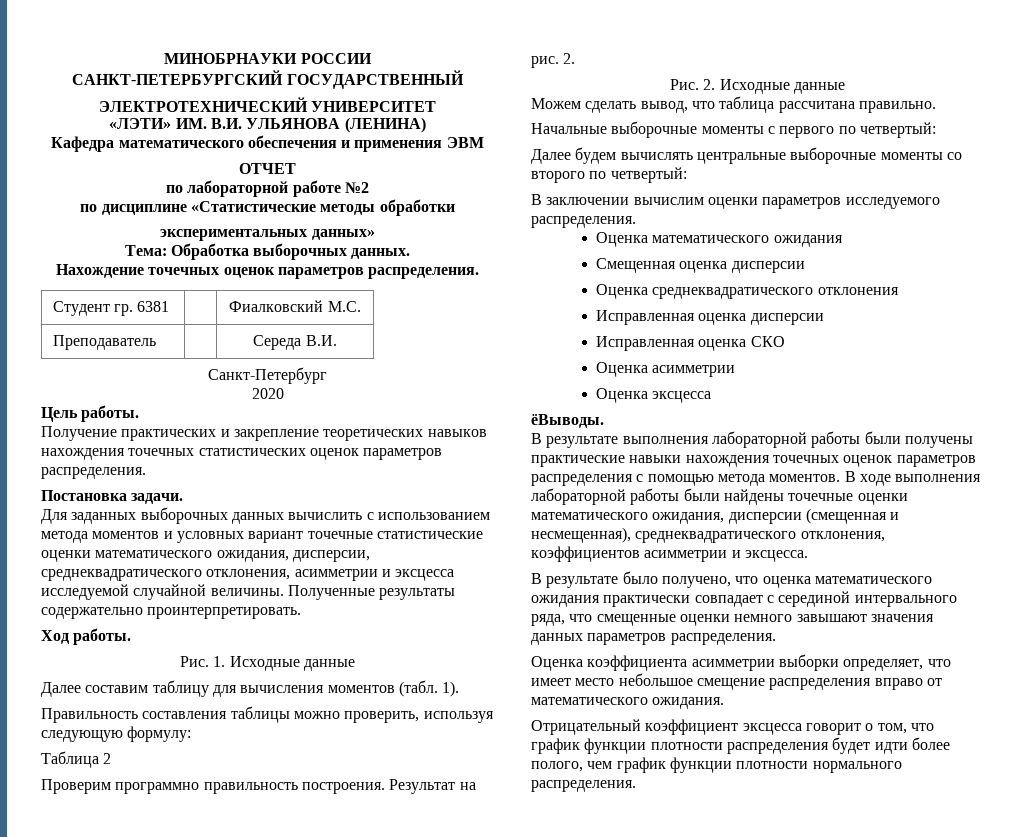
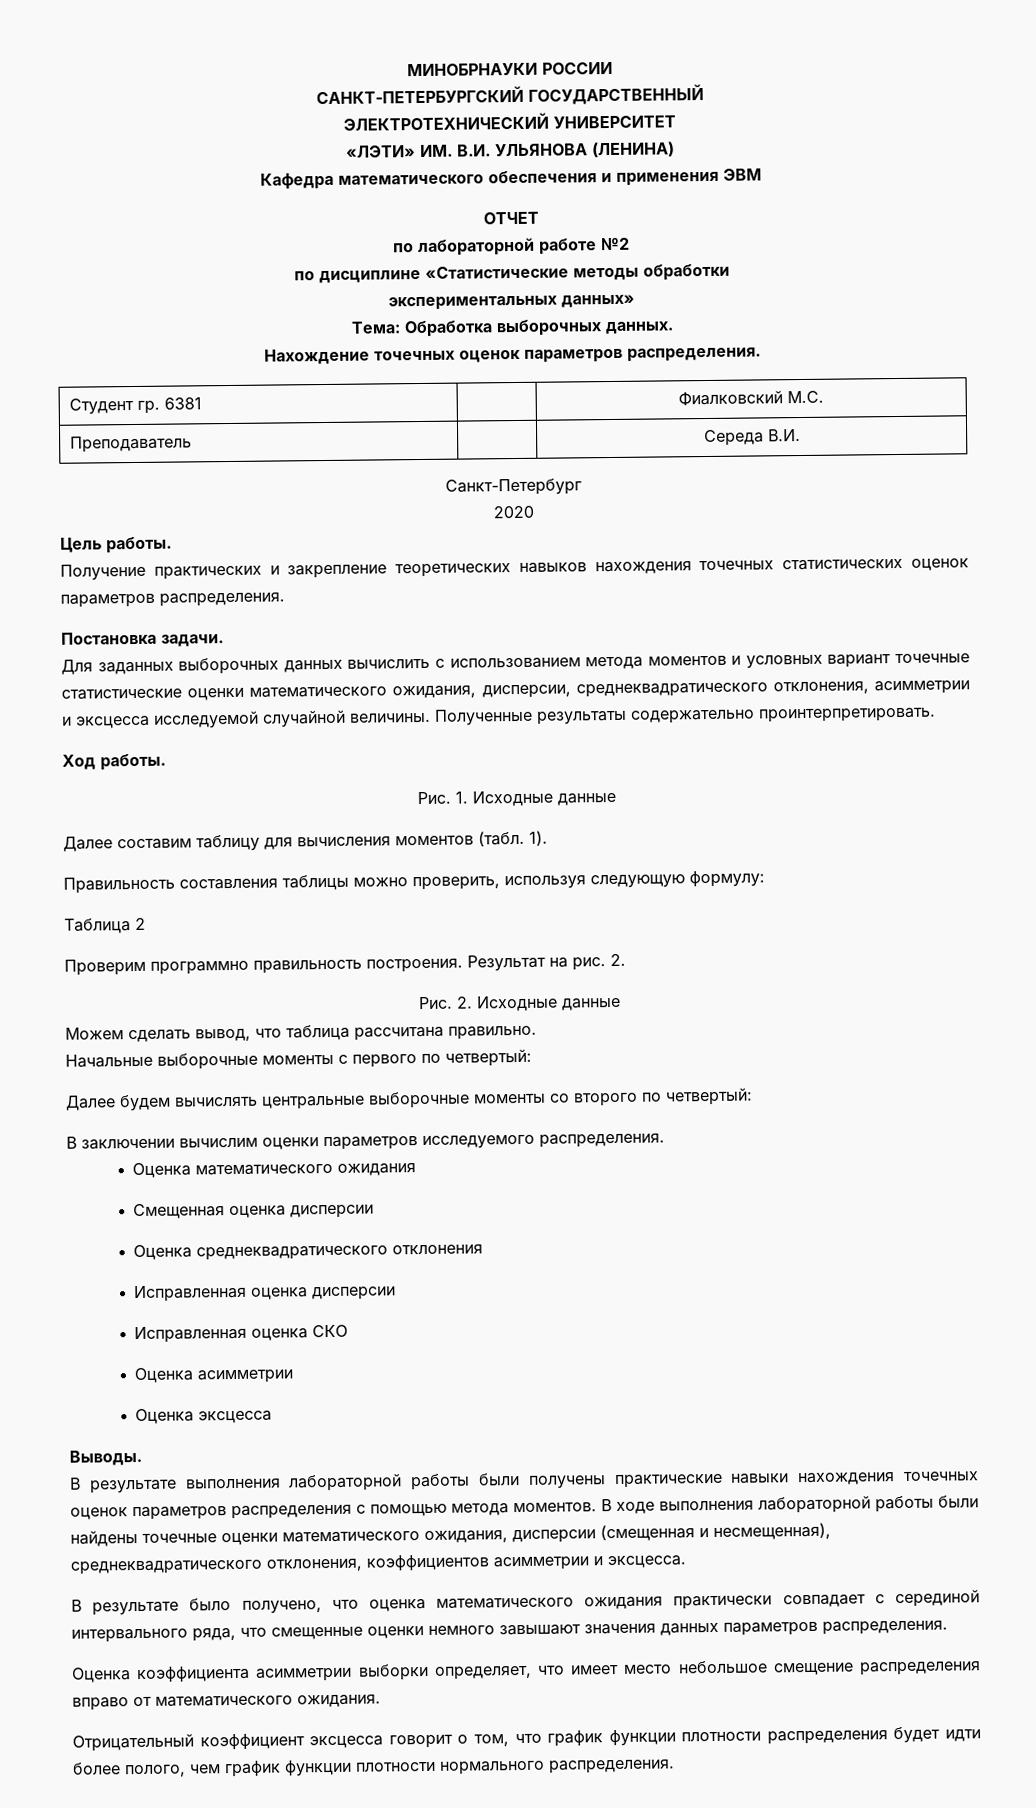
[531,414,604,428] ёВыводы. -> [69,1449,142,1466] Выводы.

